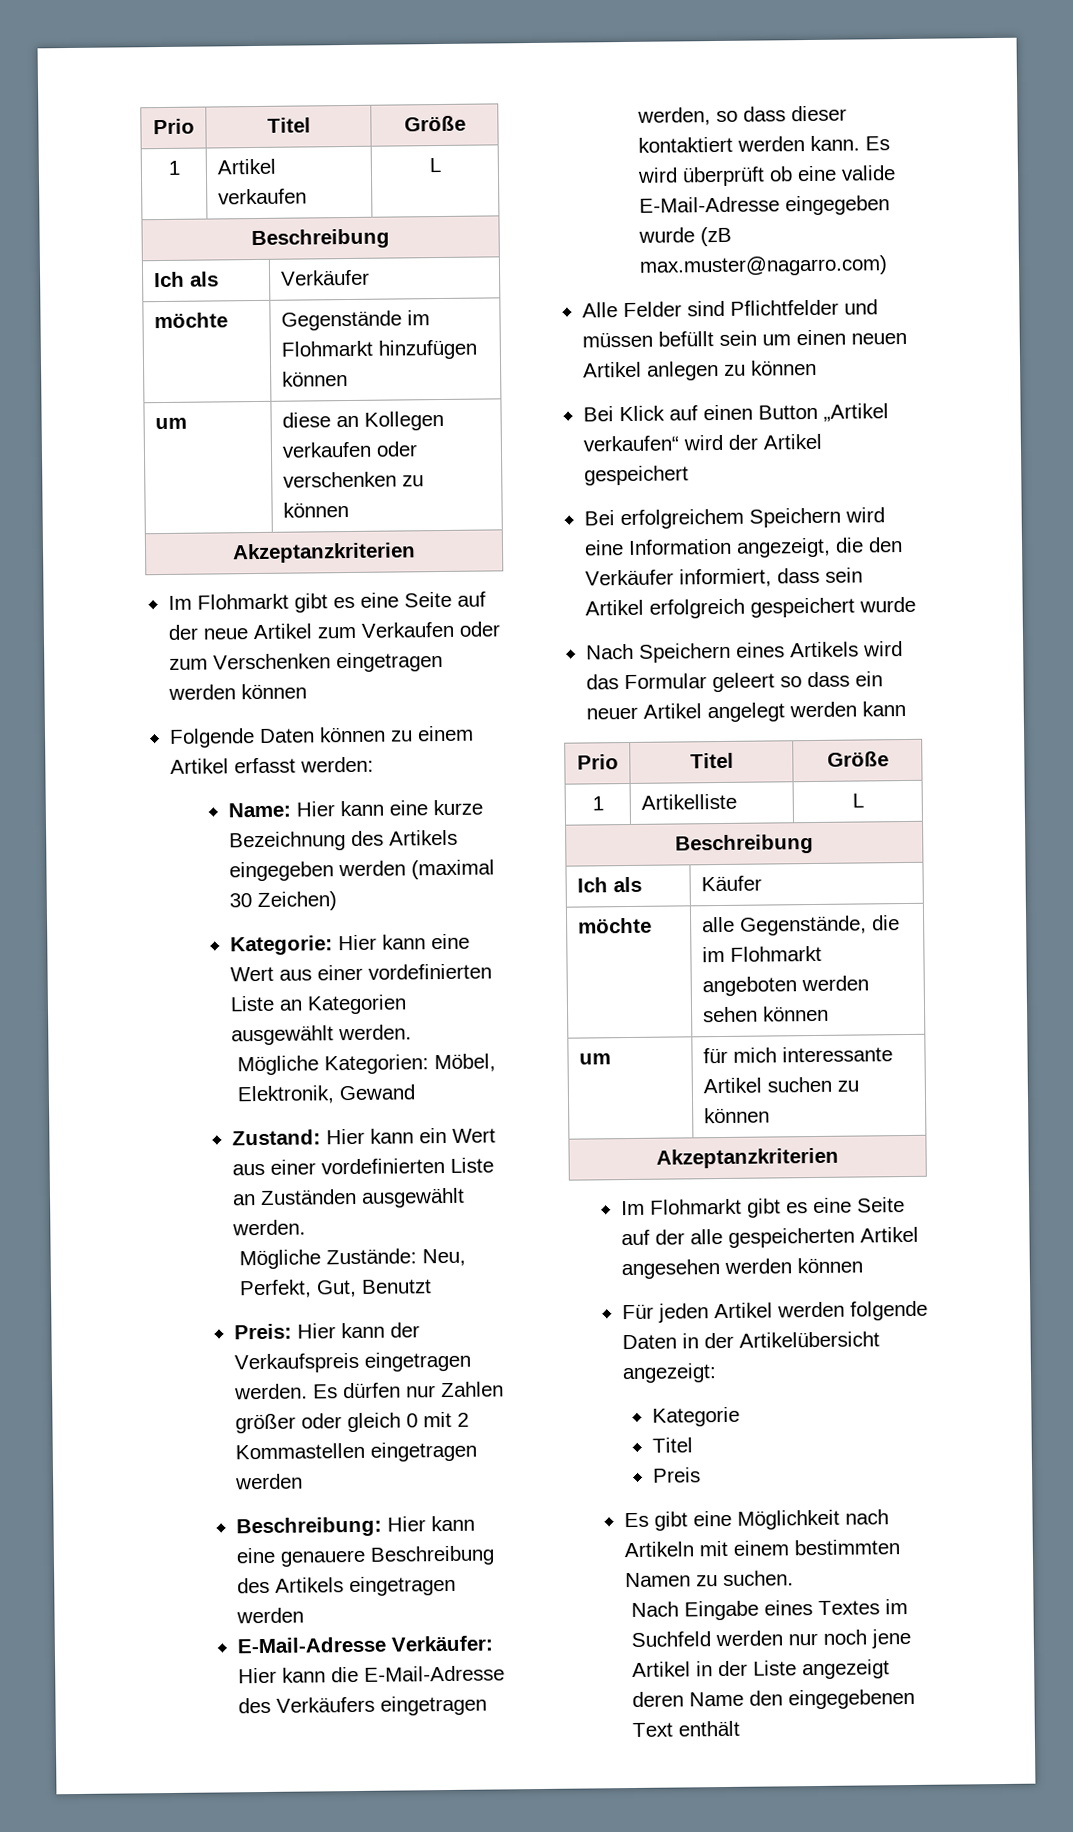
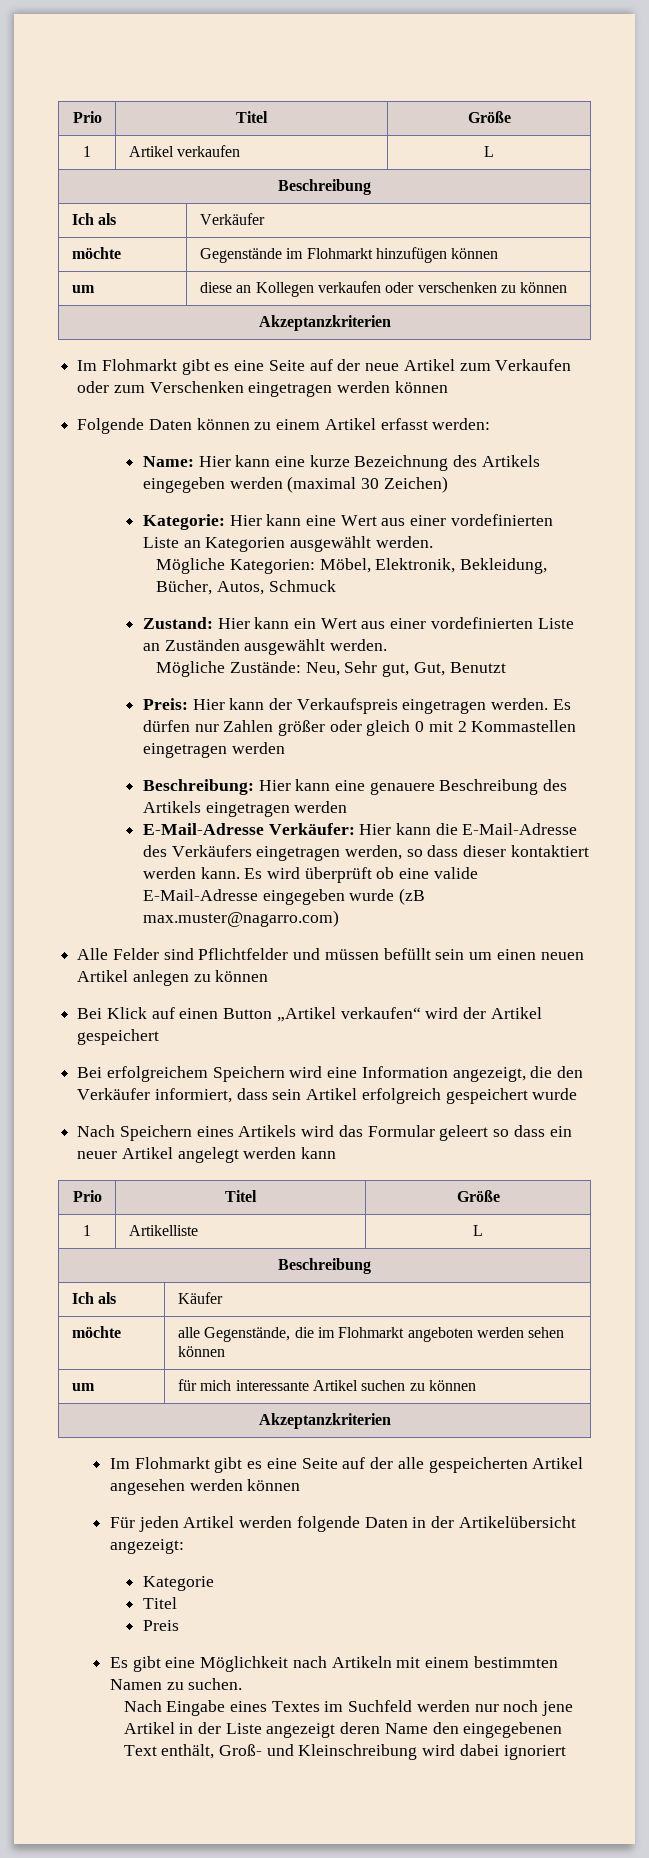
[339,1084,416,1101] Gewand -> [460,558,548,574] [156,580,336,595] Bekleidung, Bücher, Autos, Schmuck
[239,1279,313,1299] Perfekt, -> [344,661,410,677] Sehr gut,
[678,1720,741,1737] enthält -> [161,1744,566,1760] enthält, Groß- und Kleinschreibung wird dabei ignoriert

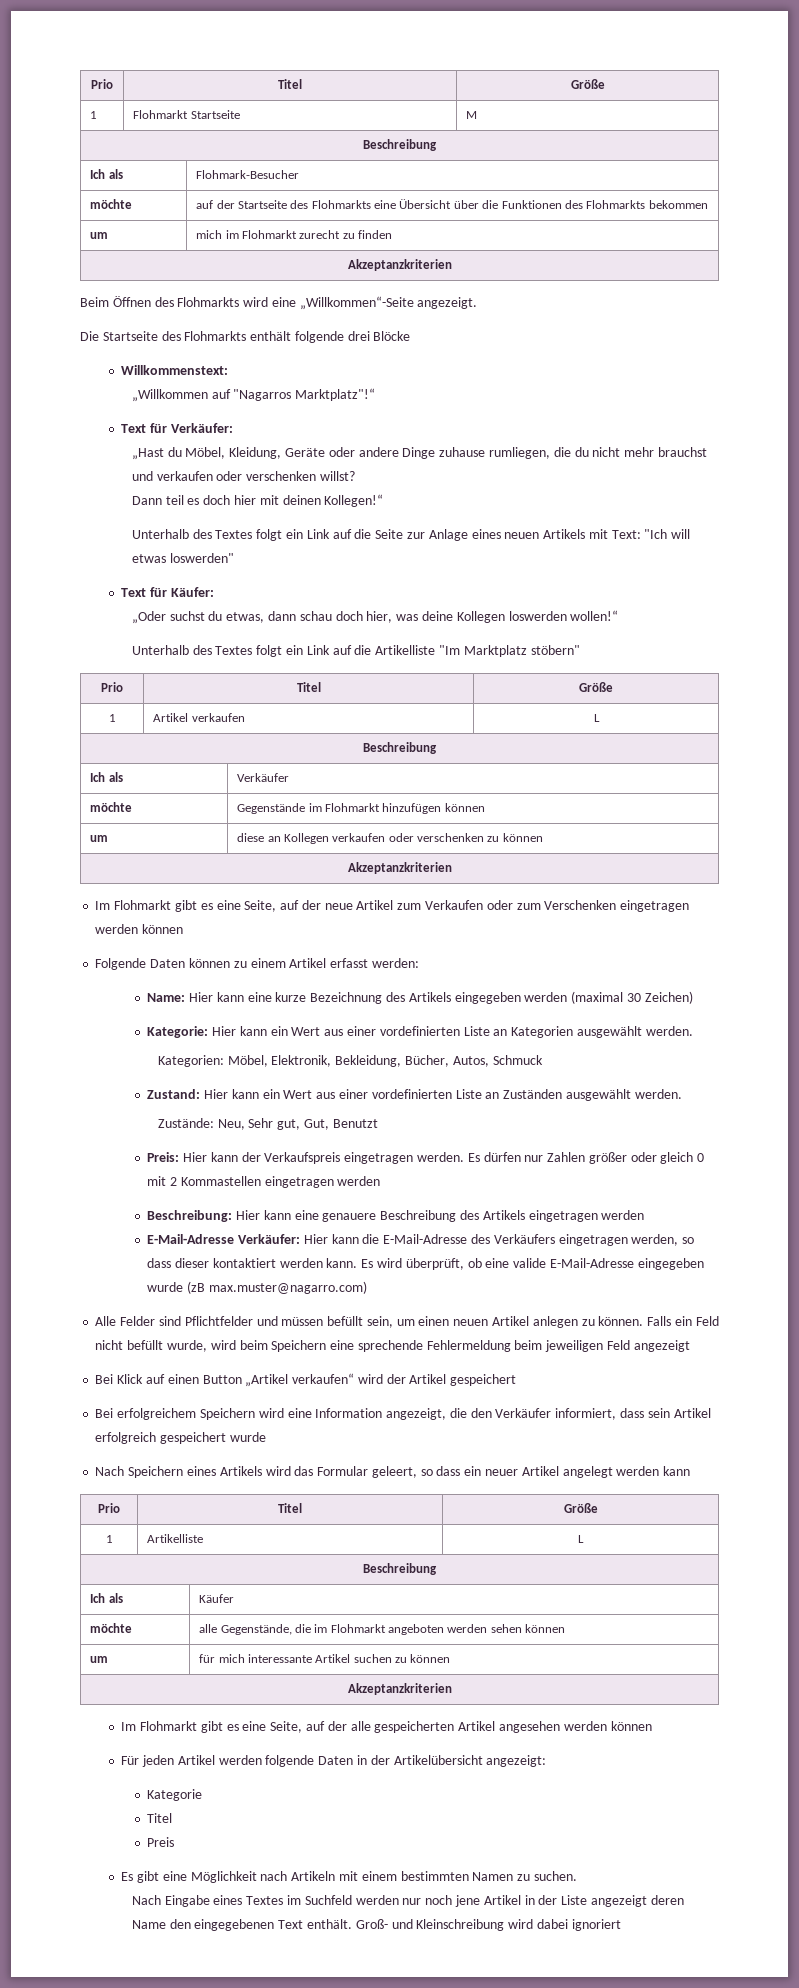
[72,111,102,123] [236,111,268,123] [467,111,511,123] Prio | Titel | Größe -> [91,79,113,89] [278,79,302,89] [570,79,605,89] [90,111,98,119] [133,110,240,119] [466,111,478,119] [363,139,437,151] [90,169,123,179] [196,170,300,179] [90,199,133,209] [196,199,708,209] [90,232,109,239] [196,230,393,239] [347,259,452,271] [80,296,478,310] [80,331,411,343] [121,365,229,375] [131,388,376,402] [121,423,233,433] [131,447,707,460] [131,471,356,481] [131,494,384,507] [131,529,691,541] [131,553,234,563] [121,587,214,597] [131,610,619,624] [131,645,580,657] [101,682,123,692] [296,682,321,692] [579,682,613,692] Prio | Titel | Größe // 1 | Flohmarkt Startseite | M // Beschreibung // Ich als | Flohmark-Besucher // möchte | auf der Startseite des Flohmarkts eine Übersicht über die Funktionen des Flohmarkts bekommen // um | mich im Flohmarkt zurecht zu finden // Akzeptanzkriterien // Beim Öffnen des Flohmarkts wird eine „Willkommen“-Seite angezeigt. // Die Startseite des Flohmarkts enthält folgende drei Blöcke // Willkommenstext: // „Willkommen auf "Nagarros Marktplatz"!“ // Text für Verkäufer: // „Hast du Möbel, Kleidung, Geräte oder andere Dinge zuhause rumliegen, die du nicht mehr brauchst und verkaufen oder verschenken willst? // Dann teil es doch hier mit deinen Kollegen!“ // Unterhalb des Textes folgt ein Link auf die Seite zur Anlage eines neuen Artikels mit Text: "Ich will etwas loswerden" // Text für Käufer: // „Oder suchst du etwas, dann schau doch hier, was deine Kollegen loswerden wollen!“ // Unterhalb des Textes folgt ein Link auf die Artikelliste "Im Marktplatz stöbern" // Prio | Titel | Größe
[268,360,305,371] Seite -> [244,900,277,912] Seite,
[305,515,336,526] eine -> [270,1026,288,1036] ein
[156,558,226,574] Mögliche -> (693, 1031) none
[156,661,226,677] Mögliche -> (682, 1094) none
[304,867,372,883] überprüft -> [405,1258,464,1270] überprüft,
[435,949,465,960] sein -> [366,1316,393,1328] sein,
[215,970,269,982] können -> [598,1316,719,1326] [95,1340,690,1352] können. Falls ein Feld nicht befüllt wurde, wird beim Speichern eine sprechende Fehlermeldung beim jeweiligen Feld angezeigt
[439,1125,489,1141] geleert -> [371,1466,417,1478] geleert,
[301,1458,338,1469] Seite -> [270,1721,303,1733] Seite,
[161,1744,215,1759] enthält, -> [307,1919,353,1929] enthält.

